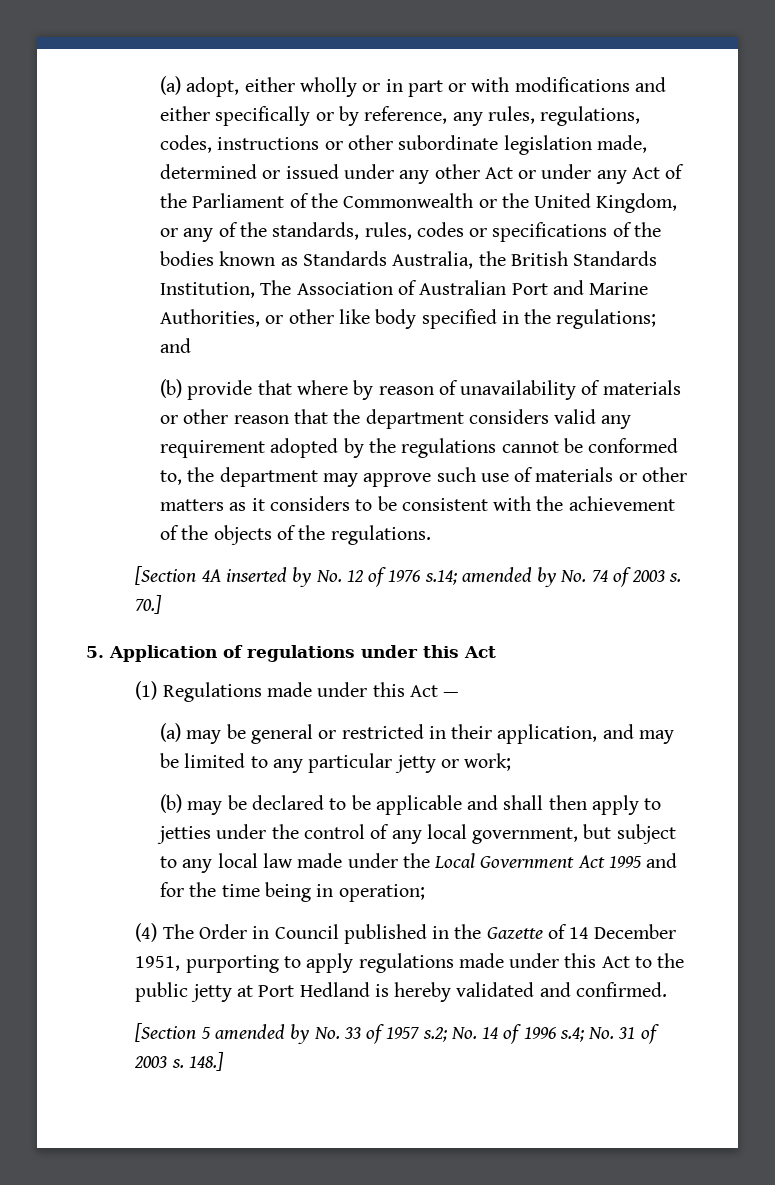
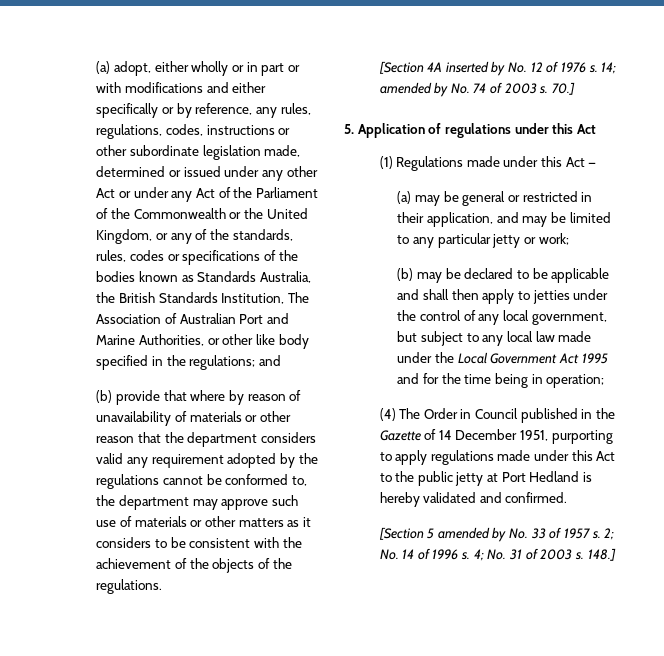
[424,570,457,585] s.14; -> [588,62,617,74] s. 14;
[422,1027,447,1042] s.2; -> [591,528,615,540] s. 2;
[559,1027,584,1042] s.4; -> [461,549,484,561] s. 4;

